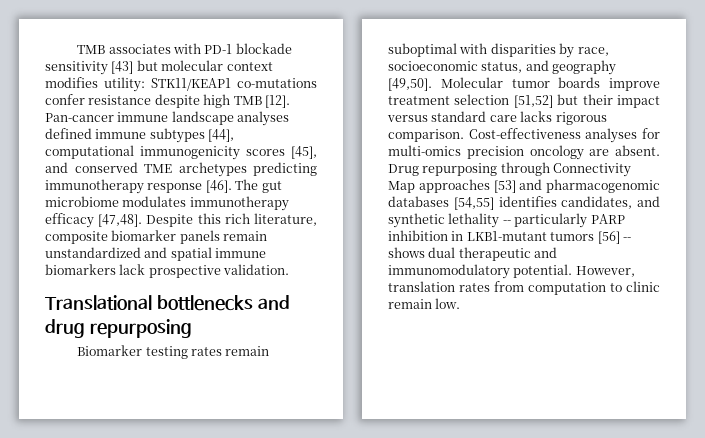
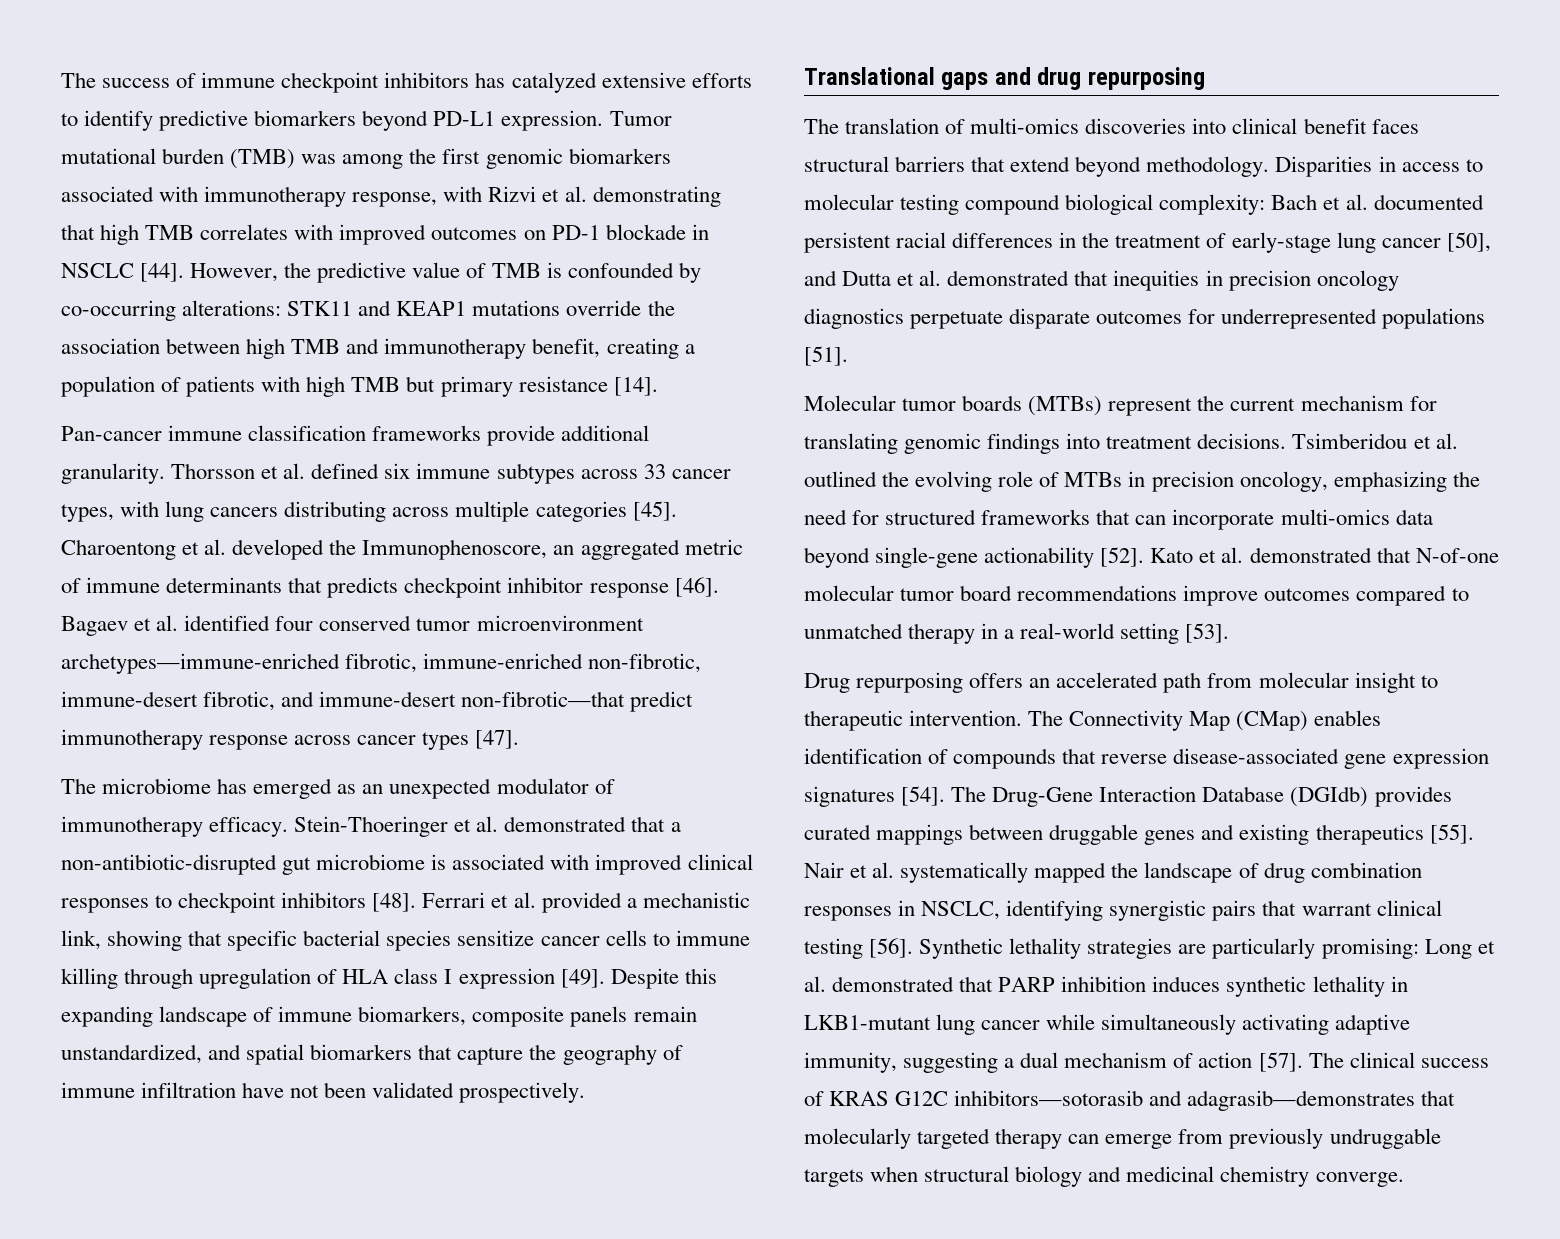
[77,43,292,54] [45,60,273,75] [45,77,317,92] [45,94,290,108] [45,111,290,126] [45,128,235,143] [45,145,317,160] [45,162,317,177] [45,179,282,194] [45,196,289,211] [45,213,317,228] [45,230,177,244] TMB associates with PD-1 blockade sensitivity [43] but molecular context modifies utility: STK11/KEAP1 co-mutations confer resistance despite high TMB [12]. Pan-cancer immune landscape analyses defined immune subtypes [44], computational immunogenicity scores [45], and conserved TME archetypes predicting immunotherapy response [46]. The gut microbiome modulates immunotherapy efficacy [47,48]. Despite this rich literature, composite biomarker -> [61,72,752,93] [61,110,672,131] [61,148,671,169] [61,186,721,207] [61,224,709,245] [61,262,701,283] [61,300,675,321] [61,338,695,359] [61,376,658,397] [61,425,650,446] [61,463,731,484] [61,501,677,522] [61,539,743,560] [61,577,719,598] [61,615,644,636] [61,653,702,674] [61,691,694,712] [61,729,520,750] [61,778,615,799] [61,816,681,837] [61,854,753,875] [61,892,750,913] [61,930,750,951] [61,968,717,989] [61,1006,565,1027] The success of immune checkpoint inhibitors has catalyzed extensive efforts to identify predictive biomarkers beyond PD-L1 expression. Tumor mutational burden (TMB) was among the first genomic biomarkers associated with immunotherapy response, with Rizvi et al. demonstrating that high TMB correlates with improved outcomes on PD-1 blockade in NSCLC [44]. However, the predictive value of TMB is confounded by co-occurring alterations: STK11 and KEAP1 mutations override the association between high TMB and immunotherapy benefit, creating a population of patients with high TMB but primary resistance [14]. // Pan-cancer immune classification frameworks provide additional granularity. Thorsson et al. defined six immune subtypes across 33 cancer types, with lung cancers distributing across multiple categories [45]. Charoentong et al. developed the Immunophenoscore, an aggregated metric of immune determinants that predicts checkpoint inhibitor response [46]. Bagaev et al. identified four conserved tumor microenvironment archetypes—immune-enriched fibrotic, immune-enriched non-fibrotic, immune-desert fibrotic, and immune-desert non-fibrotic—that predict immunotherapy response across cancer types [47]. // The microbiome has emerged as an unexpected modulator of immunotherapy efficacy. Stein-Thoeringer et al. demonstrated that a non-antibiotic-disrupted gut microbiome is associated with improved clinical responses to checkpoint inhibitors [48]. Ferrari et al. provided a mechanistic link, showing that specific bacterial species sensitize cancer cells to immune killing through upregulation of HLA class I expression [49]. Despite this expanding landscape of immune biomarkers, composite
[45,247,141,258] unstandardized -> [61,1044,202,1064] unstandardized,
[215,248,267,258] [45,264,290,278] immune biomarkers lack prospective validation. -> [310,1044,683,1065] [61,1082,586,1103] biomarkers that capture the geography of immune infiltration have not been validated prospectively.
[156,295,253,311] bottlenecks -> [941,72,989,90] gaps
[77,345,270,359] [388,43,609,58] [388,60,617,75] [388,77,660,91] [388,94,660,108] [387,111,607,125] [388,128,660,143] [388,145,660,160] [388,162,632,177] [388,179,660,193] [388,196,660,210] [388,213,625,228] [388,230,631,244] [388,247,558,261] [388,264,635,279] [388,281,660,295] [388,298,461,309] Biomarker testing rates remain suboptimal with disparities by race, socioeconomic status, and geography [49,50]. Molecular tumor boards improve treatment selection [51,52] but their impact versus standard care lacks rigorous comparison. Cost-effectiveness analyses for multi-omics precision oncology are absent. Drug repurposing through Connectivity Map approaches [53] and pharmacogenomic databases [54,55] identifies candidates, and synthetic lethality -- particularly PARP inhibition in LKB1-mutant tumors [56] -- shows dual therapeutic and immunomodulatory potential. However, translation rates from computation to clinic remain low. -> [804,118,1419,134] [804,156,1483,177] [804,194,1484,215] [804,232,1491,253] [804,270,1399,291] [804,308,1486,329] [804,346,848,366] [804,395,1437,416] [804,433,1458,454] [804,471,1480,492] [804,509,1433,530] [804,547,1499,568] [804,585,1469,606] [804,623,1230,644] [804,672,1438,693] [804,710,1382,731] [804,748,1489,769] [804,786,1452,807] [804,824,1474,845] [804,862,1422,883] [804,900,1442,921] [804,938,1495,959] [804,976,1408,997] [804,1014,1411,1035] [804,1052,1489,1073] [804,1090,1456,1111] [804,1128,1441,1149] [804,1166,1404,1187] The translation of multi-omics discoveries into clinical benefit faces structural barriers that extend beyond methodology. Disparities in access to molecular testing compound biological complexity: Bach et al. documented persistent racial differences in the treatment of early-stage lung cancer [50], and Dutta et al. demonstrated that inequities in precision oncology diagnostics perpetuate disparate outcomes for underrepresented populations [51]. // Molecular tumor boards (MTBs) represent the current mechanism for translating genomic findings into treatment decisions. Tsimberidou et al. outlined the evolving role of MTBs in precision oncology, emphasizing the need for structured frameworks that can incorporate multi-omics data beyond single-gene actionability [52]. Kato et al. demonstrated that N-of-one molecular tumor board recommendations improve outcomes compared to unmatched therapy in a real-world setting [53]. // Drug repurposing offers an accelerated path from molecular insight to therapeutic intervention. The Connectivity Map (CMap) enables identification of compounds that reverse disease-associated gene expression signatures [54]. The Drug-Gene Interaction Database (DGIdb) provides curated mappings between druggable genes and existing therapeutics [55]. Nair et al. systematically mapped the landscape of drug combination responses in NSCLC, identifying synergistic pairs that warrant clinical testing [56]. Synthetic lethality strategies are particularly promising: Long et al. demonstrated that PARP inhibition induces synthetic lethality in LKB1-mutant lung cancer while simultaneously activating adaptive immunity, suggesting a dual mechanism of action [57]. The clinical success of KRAS G12C inhibitors—sotorasib and adagrasib—demonstrates that molecularly targeted therapy can emerge from previously undruggable targets when structural biology and medicinal chemistry converge.

